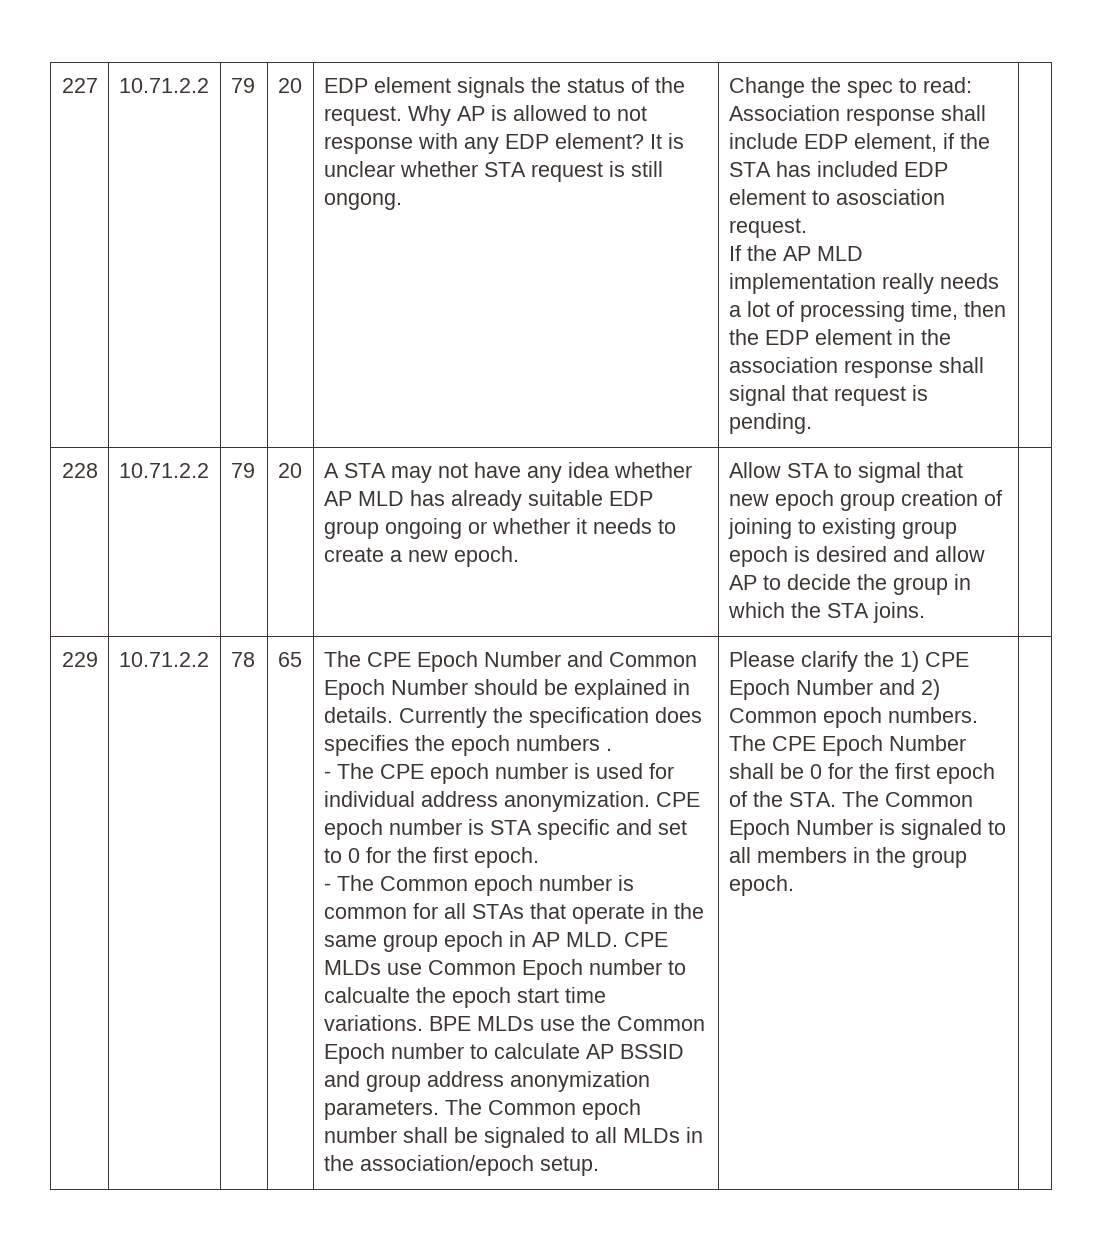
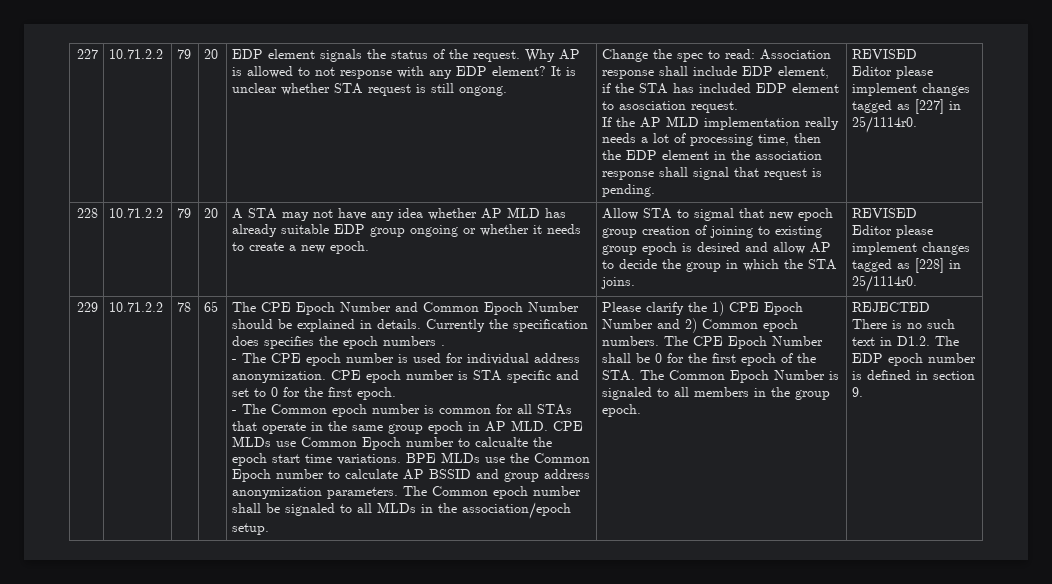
(812, 423) none -> [852,49,918,59] [852,66,934,79] [852,83,971,96] [852,99,962,114] [852,116,918,133] REVISED // Editor please implement changes tagged as [227] in 25/1114r0.
(925, 612) none -> [852,208,918,218] [852,225,934,238] [852,242,971,255] [852,258,962,273] [852,275,918,292] REVISED // Editor please implement changes tagged as [228] in 25/1114r0.
(794, 885) none -> [852,302,931,312] [852,319,956,329] [852,336,960,346] [852,353,977,366] [852,370,976,380] [852,387,864,397] REJECTED // There is no such text in D1.2. The EDP epoch number is defined in section 9.

